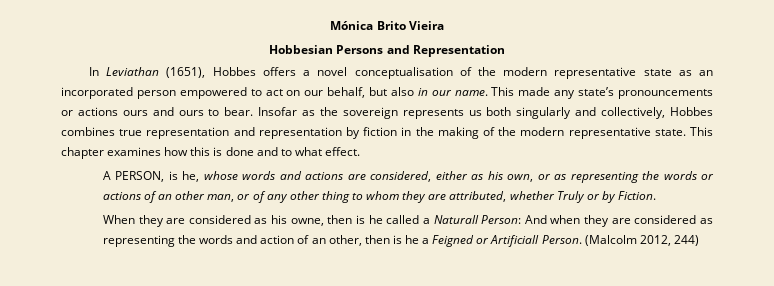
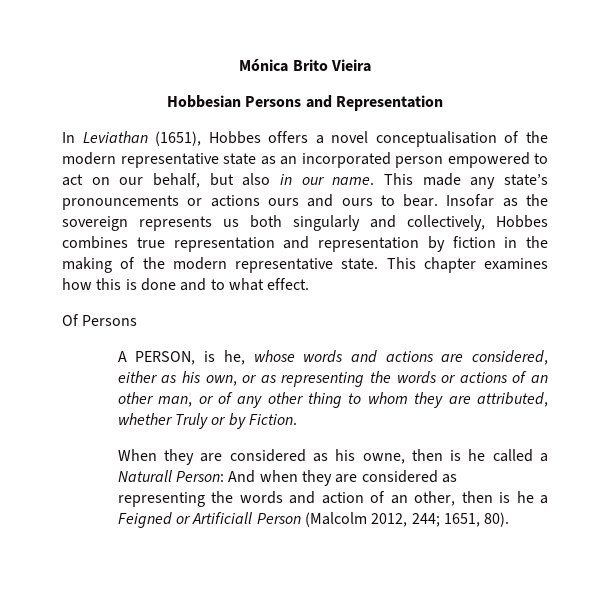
(360, 151) none -> [62,314,138,326] // Of Persons
[541,235,582,244] Person. -> [256,513,301,524] Person
[673,235,699,246] 244) -> [411,512,510,527] 244; 1651, 80).

